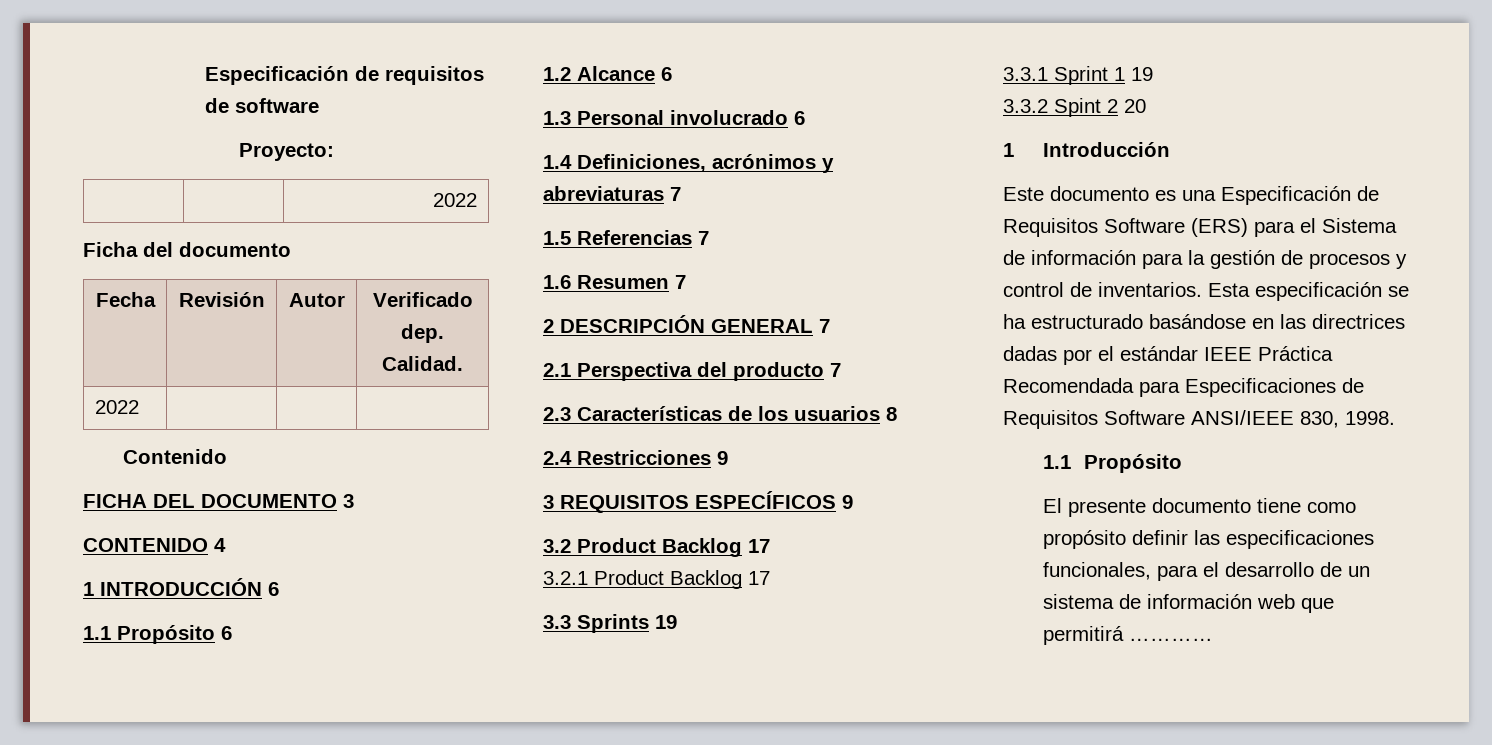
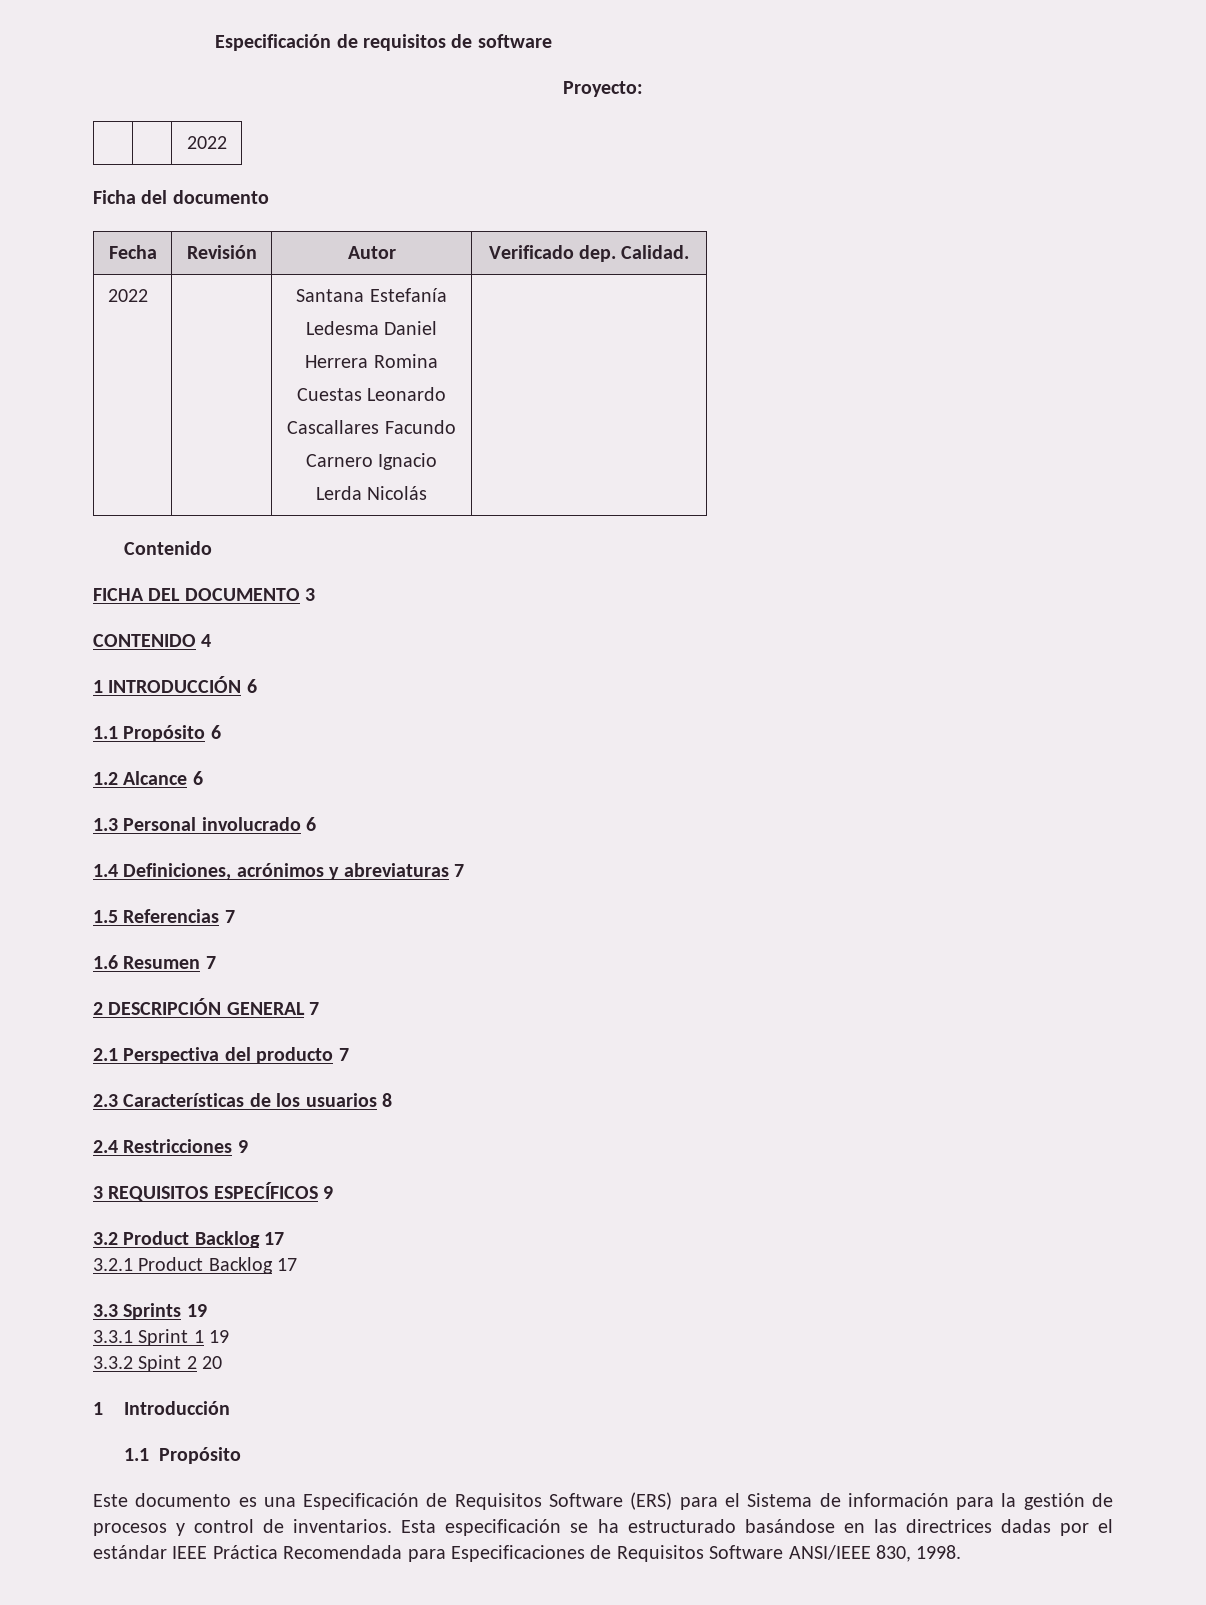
(139, 407) none -> [296,288,447,302] [305,321,438,335] [305,354,438,368] [296,387,447,401] [287,420,456,434] [305,453,438,470] [315,486,428,500] Santana Estefanía // Ledesma Daniel // Herrera Romina // Cuestas Leonardo // Cascallares Facundo // Carnero Ignacio // Lerda Nicolás
(1171, 149) none -> [123,1447,241,1464] // 1.1 Propósito
[1043,454,1182,473] [1043,498,1357,517] [1043,530,1375,549] [1043,562,1371,581] [1043,594,1335,613] [1043,626,1214,645] // 1.1 Propósito // El presente documento tiene como propósito definir las especificaciones funcionales, para el desarrollo de un sistema de información web que permitirá ………… -> (962, 1552) none

